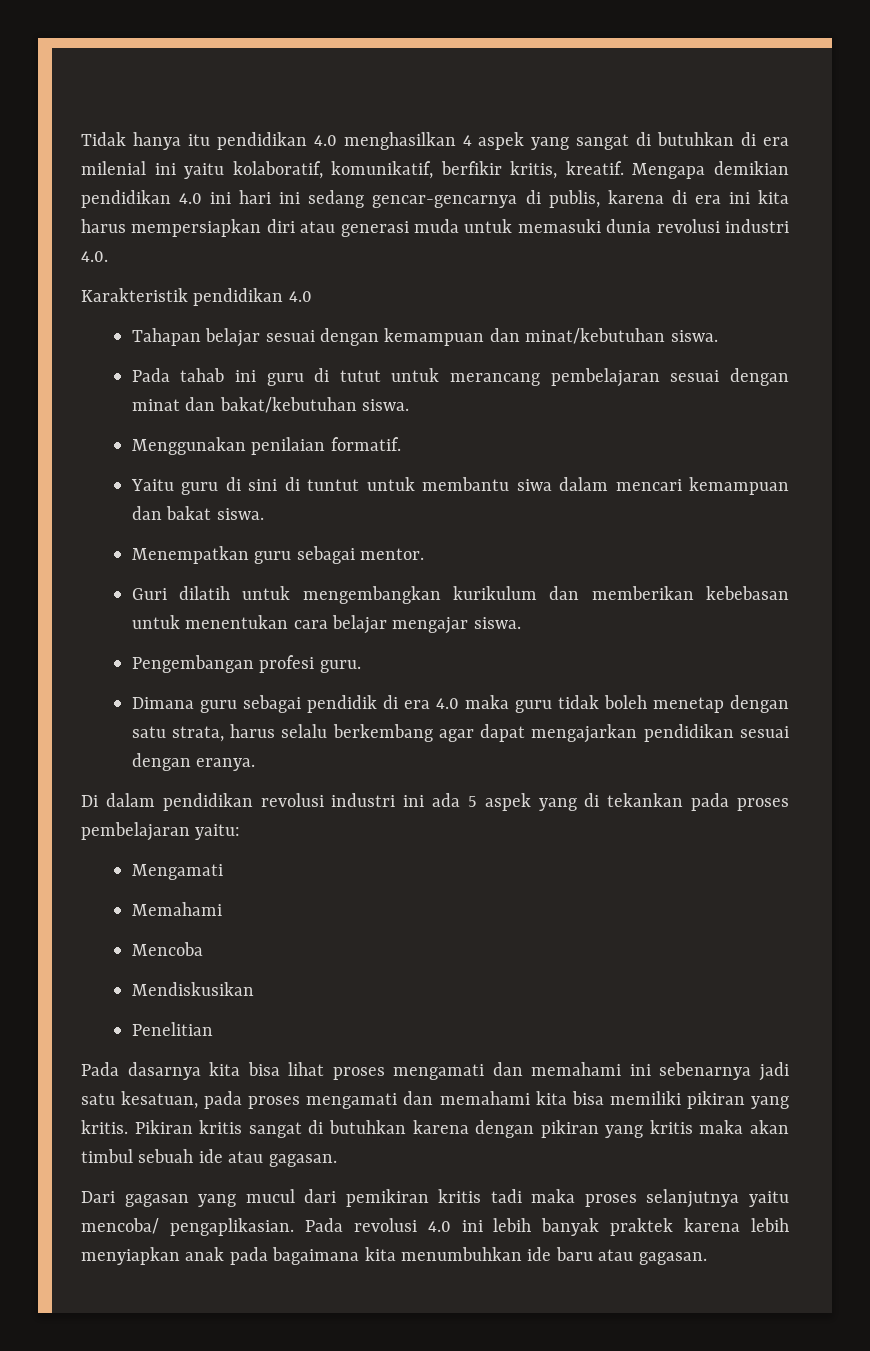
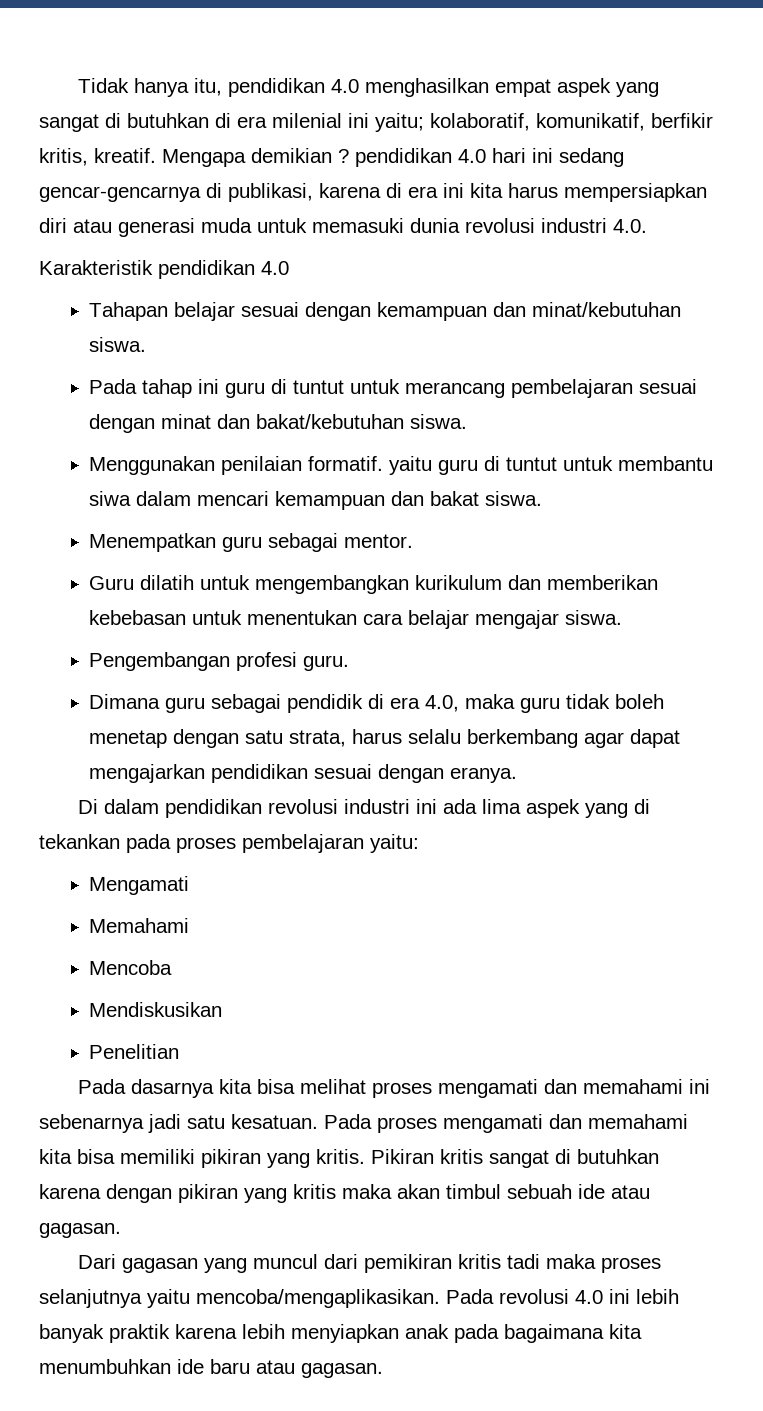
[187,134,210,146] itu -> [193,78,222,96] itu,
[462,135,472,146] 4 -> [494,79,551,97] empat
[184,163,225,179] yaitu -> [375,113,424,132] yaitu;
[81,190,232,208] pendidikan 4.0 ini -> [338,148,486,167] ? pendidikan 4.0
[548,190,600,208] publis, -> [228,183,313,202] publikasi,
[180,368,225,382] tahab -> [141,379,192,398] tahap
[339,370,381,382] tutut -> [292,380,344,394] tuntut
[130,477,300,495] // Yaitu guru di sini di -> [388,456,500,475] yaitu guru di
[131,588,167,600] Guri -> [88,576,134,590] Guru
[435,698,459,709] 4.0 -> [424,695,459,712] 4.0,
[467,796,477,807] 5 -> [481,799,521,814] lima
[288,1062,325,1076] lihat -> [299,1079,366,1094] melihat
[121,1091,243,1109] kesatuan, pada -> [231,1114,372,1129] kesatuan. Pada
[245,1189,295,1203] mucul -> [252,1254,318,1269] muncul
[81,1218,294,1236] mencoba/ pengaplikasian. -> [196,1289,440,1308] mencoba/mengaplikasikan.
[610,1218,674,1236] praktek -> [109,1324,170,1343] praktik

